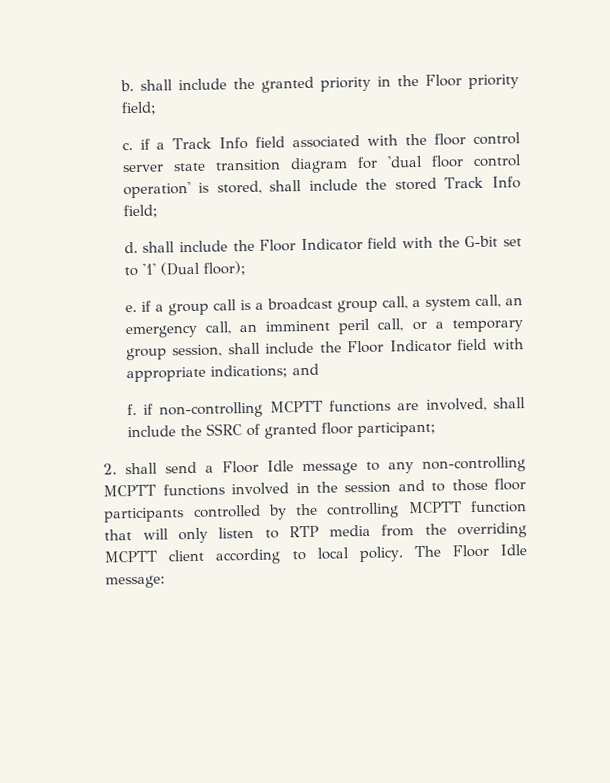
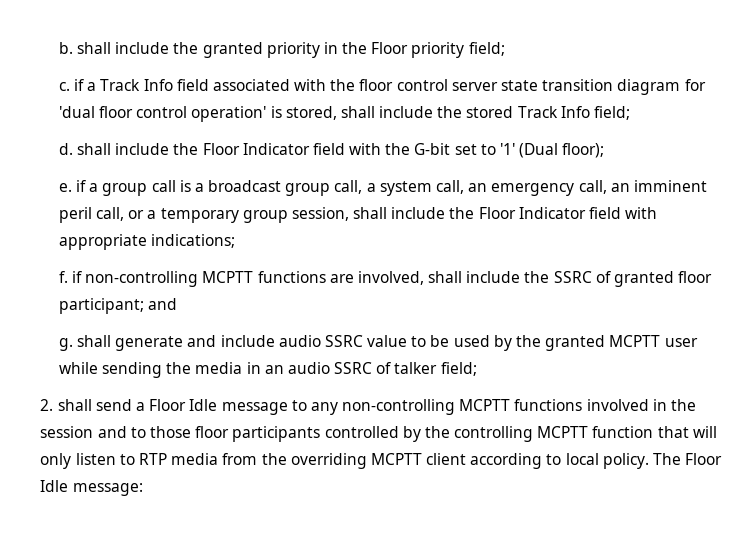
[291,363,319,376] and -> (236, 241) none
(436, 429) none -> [148,298,178,310] [58,335,698,351] [58,362,477,378] and // g. shall generate and include audio SSRC value to be used by the granted MCPTT user while sending the media in an audio SSRC of talker field;

